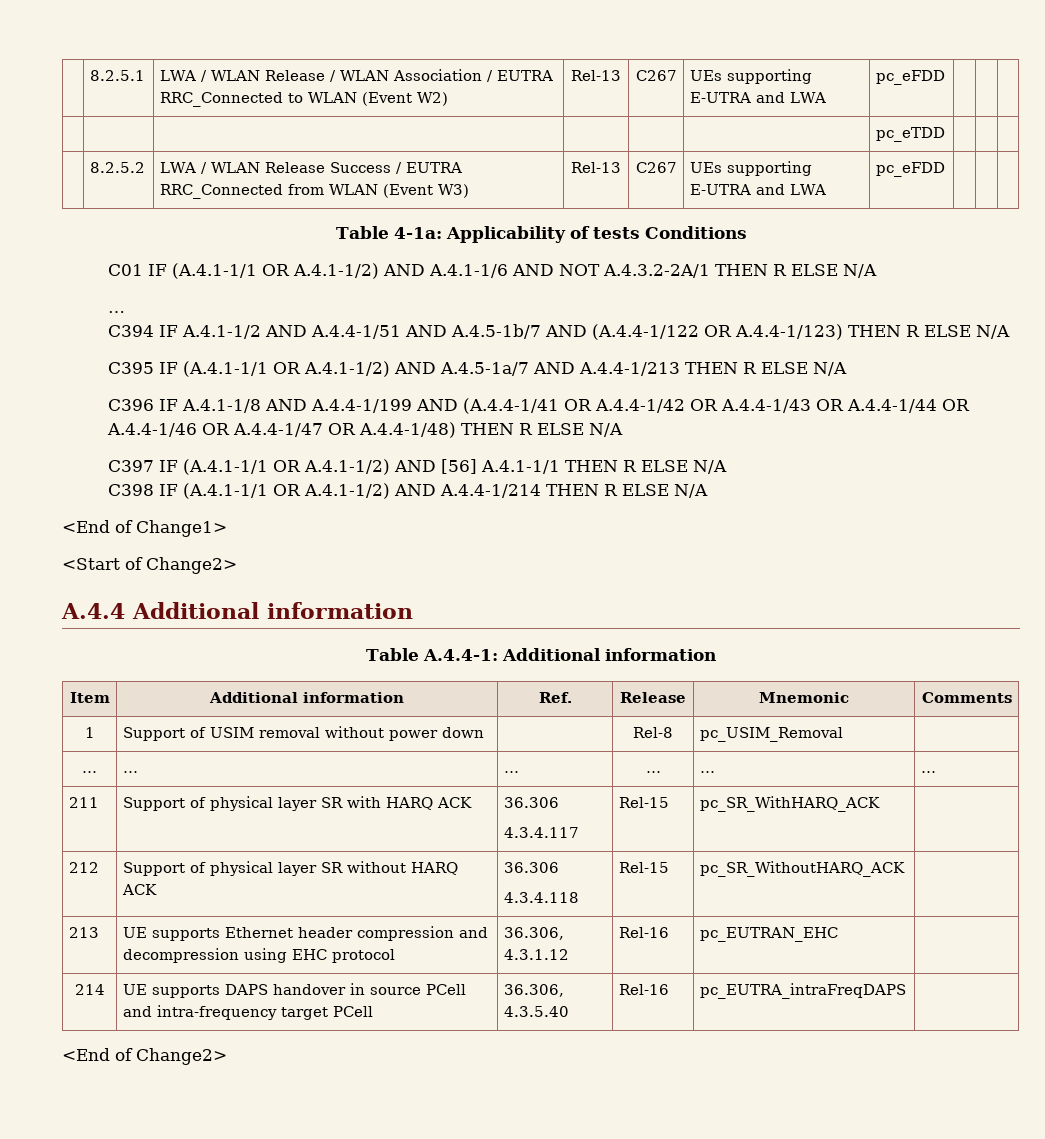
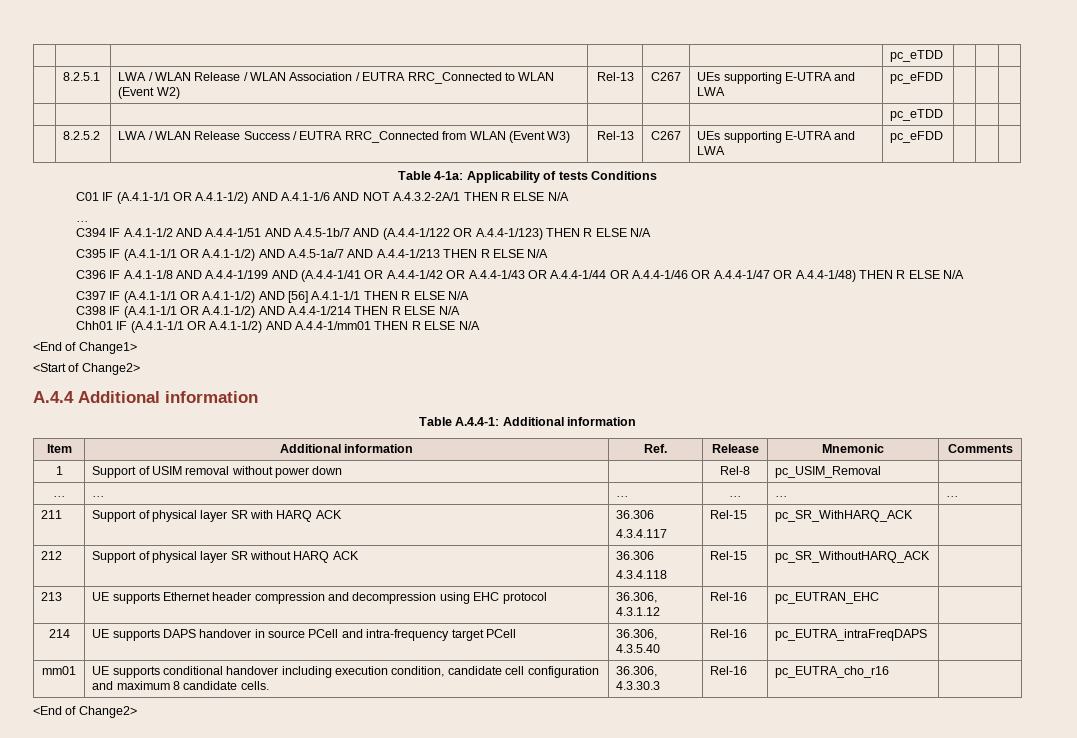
(89, 75) | -> [890,50,944,62] | | | | | | pc_eTDD | | | // |
(708, 491) none -> [75,321,480,333] // Chh01 IF (A.4.1-1/1 OR A.4.1-1/2) AND A.4.4-1/mm01 THEN R ELSE N/A
(906, 991) none -> [42,666,76,675] [92,666,599,678] [92,681,269,690] [616,666,658,677] [616,681,661,690] [710,666,748,675] [775,666,890,678] // mm01 | UE supports conditional handover including execution condition, candidate cell configuration and maximum 8 candidate cells. | 36.306, 4.3.30.3 | Rel-16 | pc_EUTRA_cho_r16 |

